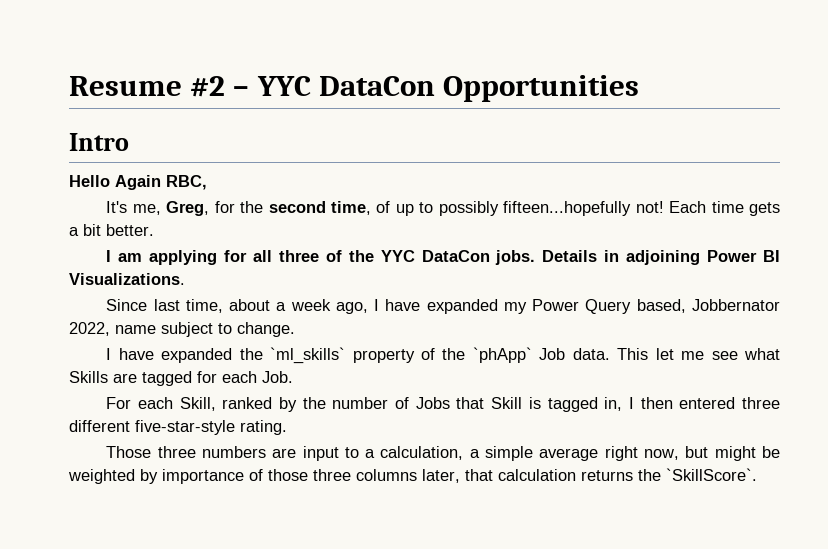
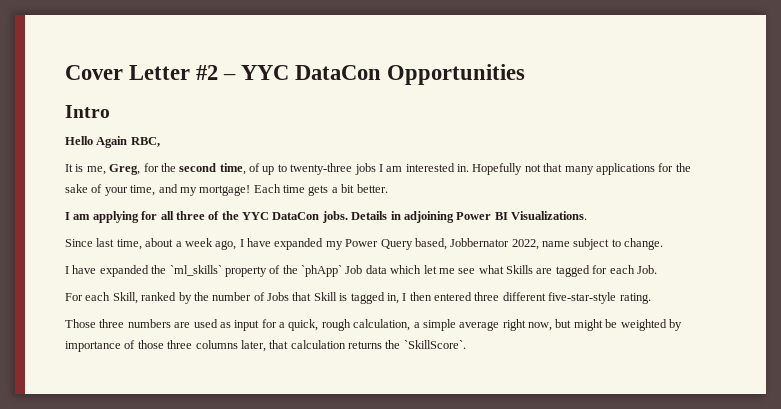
[69,76,182,96] Resume -> [65,65,191,80] Cover Letter
[106,201,128,213] It's -> [65,164,84,172] It is
[438,201,664,216] possibly fifteen...hopefully not! -> [290,163,691,175] [65,184,251,196] twenty-three jobs I am interested in. Hopefully not that many applications for the sake of your time, and my mortgage!
[572,348,649,360] data. This -> [365,265,422,274] data which
[302,446,376,461] input to a -> [193,319,351,331] used as input for a quick, rough

